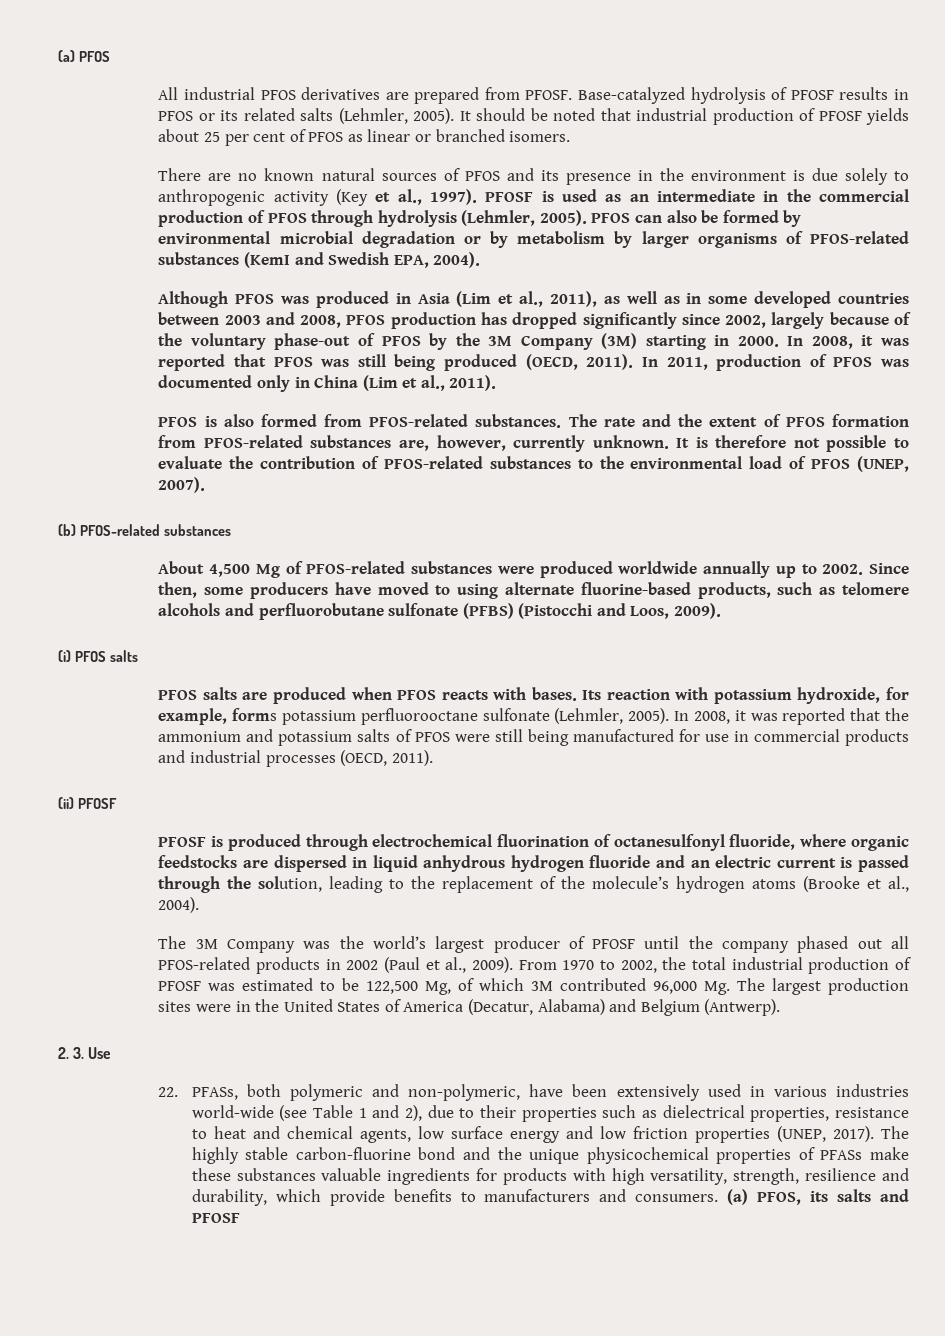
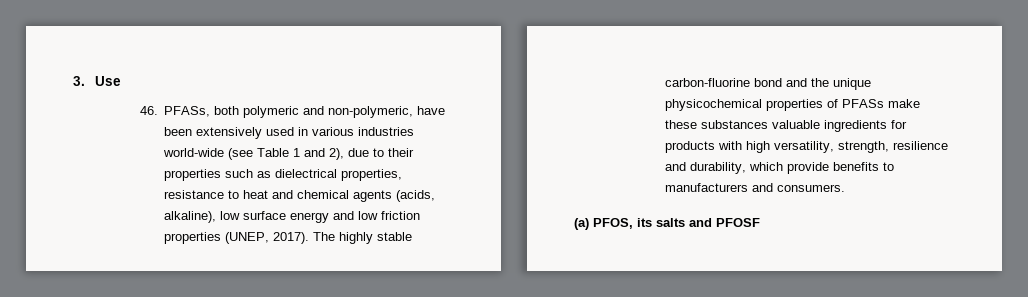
[58,50,110,62] [158,87,910,104] [158,108,910,125] [158,129,571,146] [158,168,910,185] [158,189,909,206] [158,210,802,227] [158,231,910,248] [158,252,481,268] [158,291,910,308] [158,312,911,329] [158,333,910,350] [158,354,910,371] [158,375,497,392] [158,414,910,428] [158,435,909,452] [158,456,910,472] [158,477,206,493] [58,524,231,536] [158,561,909,578] [158,582,909,599] [158,603,722,620] [58,650,138,662] [158,687,909,704] [158,708,909,725] [158,729,909,746] [158,750,433,767] [58,797,117,809] [158,834,910,851] [158,855,910,872] [158,876,909,893] [158,897,200,913] [158,936,909,953] [158,957,912,974] [158,978,910,995] [158,999,781,1016] [58,1047,69,1059] (a) PFOS // All industrial PFOS derivatives are prepared from PFOSF. Base-catalyzed hydrolysis of PFOSF results in PFOS or its related salts (Lehmler, 2005). It should be noted that industrial production of PFOSF yields about 25 per cent of PFOS as linear or branched isomers. // There are no known natural sources of PFOS and its presence in the environment is due solely to anthropogenic activity (Key et al., 1997). PFOSF is used as an intermediate in the commercial production of PFOS through hydrolysis (Lehmler, 2005). PFOS can also be formed by environmental microbial degradation or by metabolism by larger organisms of PFOS-related substances (KemI and Swedish EPA, 2004). // Although PFOS was produced in Asia (Lim et al., 2011), as well as in some developed countries between 2003 and 2008, PFOS production has dropped significantly since 2002, largely because of the voluntary phase-out of PFOS by the 3M Company (3M) starting in 2000. In 2008, it was reported that PFOS was still being produced (OECD, 2011). In 2011, production of PFOS was documented only in China (Lim et al., 2011). // PFOS is also formed from PFOS-related substances. The rate and the extent of PFOS formation from PFOS-related substances are, however, currently unknown. It is therefore not possible to evaluate the contribution of PFOS-related substances to the environmental load of PFOS (UNEP, 2007). // (b) PFOS-related substances // About 4,500 Mg of PFOS-related substances were produced worldwide annually up to 2002. Since then, some producers have moved to using alternate fluorine-based products, such as telomere alcohols and perfluorobutane sulfonate (PFBS) (Pistocchi and Loos, 2009). // (i) PFOS salts // PFOS salts are produced when PFOS reacts with bases. Its reaction with potassium hydroxide, for example, forms potassium perfluorooctane sulfonate (Lehmler, 2005). In 2008, it was reported that the ammonium and potassium salts of PFOS were still being manufactured for use in commercial products and industrial processes (OECD, 2011). // (ii) PFOSF // PFOSF is produced through electrochemical fluorination of octanesulfonyl fluoride, where organic feedstocks are dispersed in liquid anhydrous hydrogen fluoride and an electric current is passed through the solution, leading to the replacement of the molecule’s hydrogen atoms (Brooke et al., 2004). // The 3M Company was the world’s largest producer of PFOSF until the company phased out all PFOS-related products in 2002 (Paul et al., 2009). From 1970 to 2002, the total industrial production of PFOSF was estimated to be 122,500 Mg, of which 3M contributed 96,000 Mg. The largest production sites were in the United States of America (Decatur, Alabama) and Belgium (Antwerp). // 2. -> (73, 81) none
[158,1087,179,1097] 22. -> [139,106,158,115] 46.
[359,1129,411,1143] agents, -> [353,190,436,202] [164,211,217,223] agents (acids, alkaline),
(719, 1198) none -> (846, 188) //

